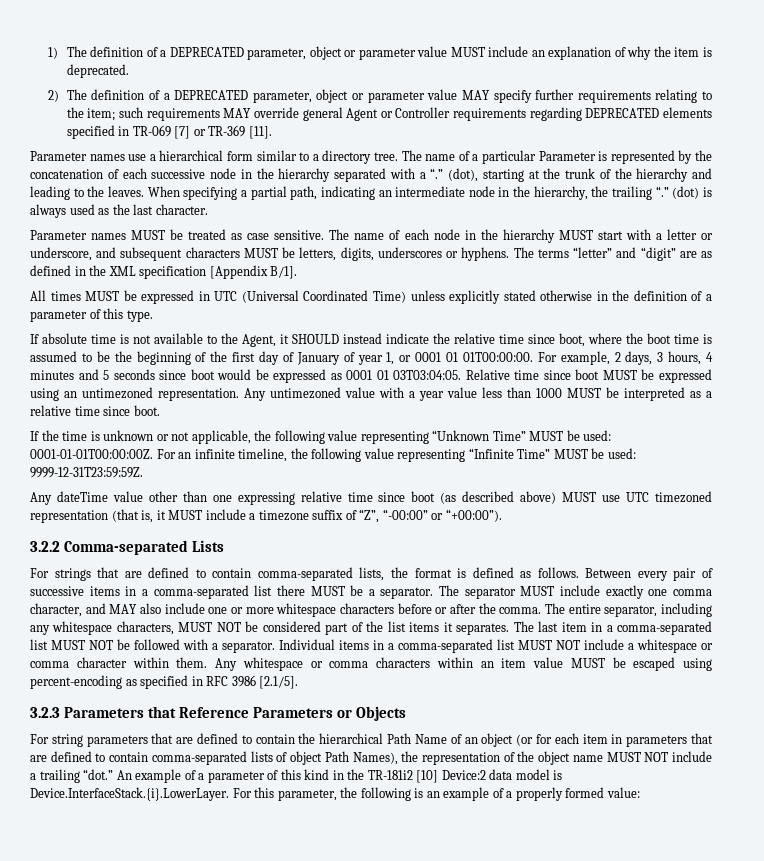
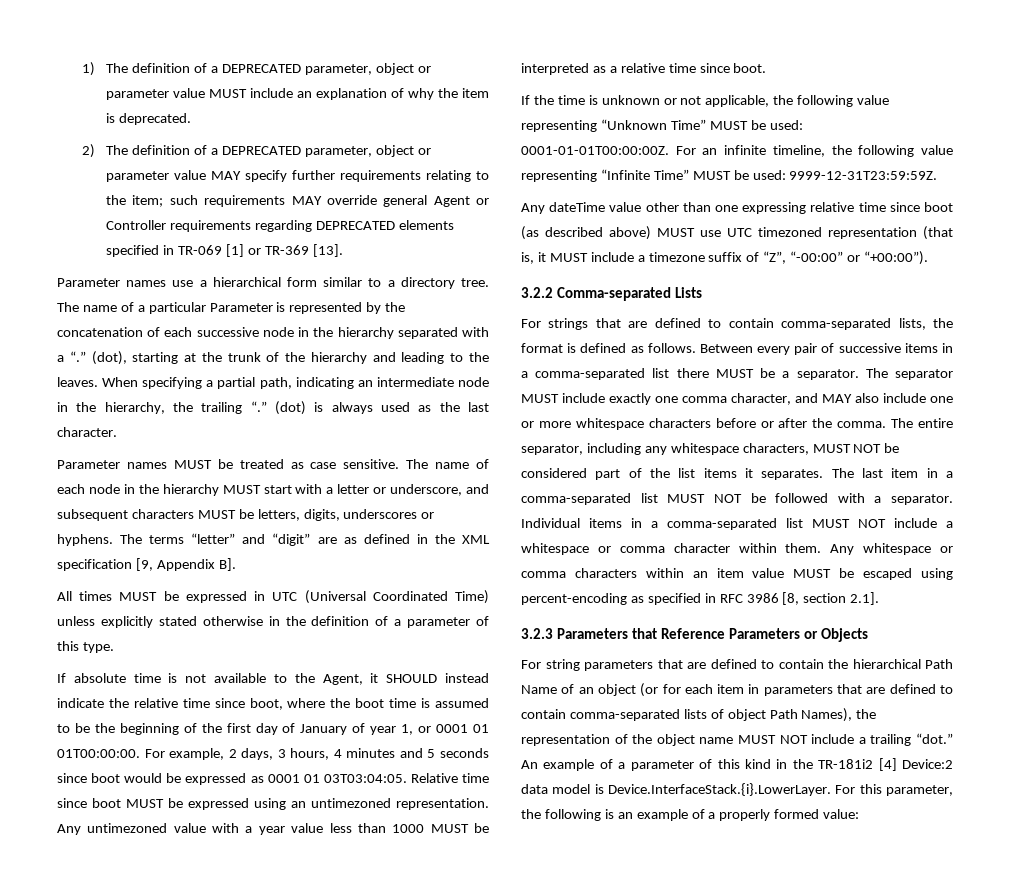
[174,126,191,139] [7] -> [225,244,244,257] [1]
[248,126,272,139] [11]. -> [312,244,343,257] [13].
[209,265,298,279] [Appendix B/1]. -> [135,558,236,571] [9, Appendix B].
[259,676,299,689] [2.1/5]. -> [782,592,880,605] [8, section 2.1].
[416,770,439,783] [10] -> [878,758,897,771] [4]

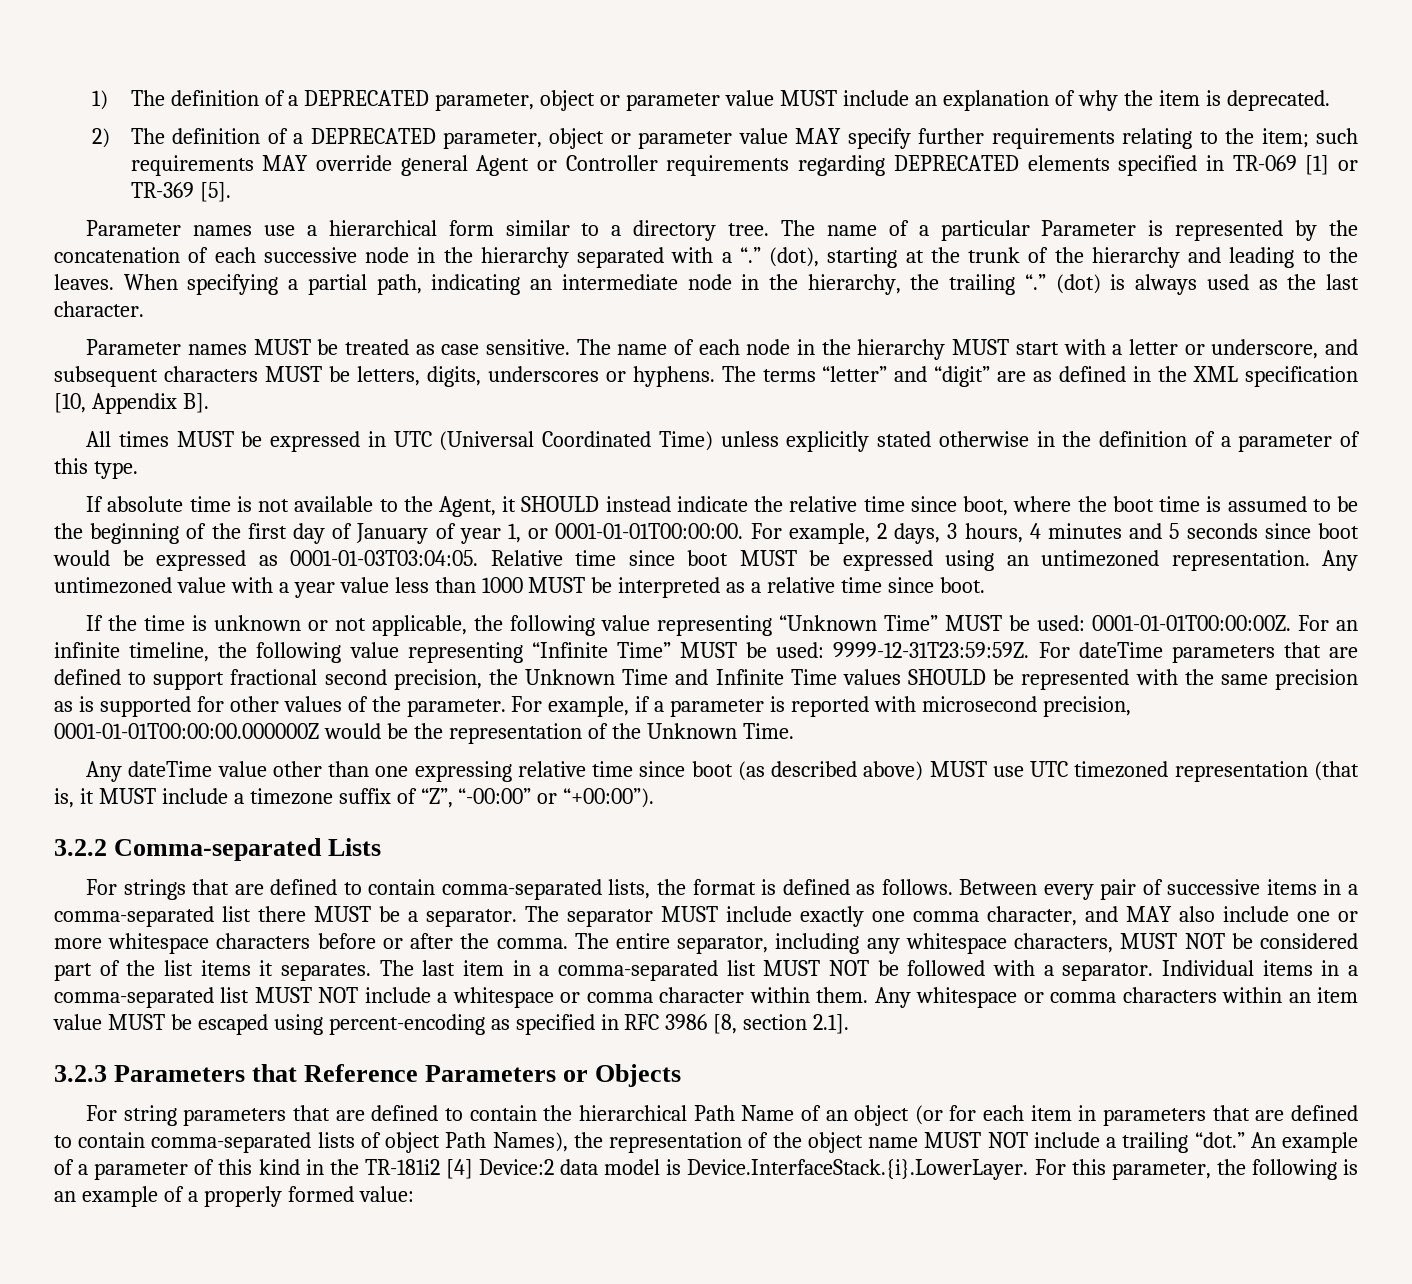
[312,244,343,257] [13]. -> [199,182,231,202] [5].
[135,558,153,571] [9, -> [54,393,86,413] [10,
[436,724,490,733] [57,749,140,758] 0001 01 01T00:00:00. -> [555,523,744,539] 0001-01-01T00:00:00.
[267,774,407,783] 0001 01 03T03:04:05. -> [290,550,478,566] 0001-01-03T03:04:05.
(938, 175) none -> [1038,642,1358,663] [54,669,1358,690] [54,696,1131,717] [54,723,794,744] For dateTime parameters that are defined to support fractional second precision, the Unknown Time and Infinite Time values SHOULD be represented with the same precision as is supported for other values of the parameter. For example, if a parameter is reported with microsecond precision, 0001-01-01T00:00:00.000000Z would be the representation of the Unknown Time.

